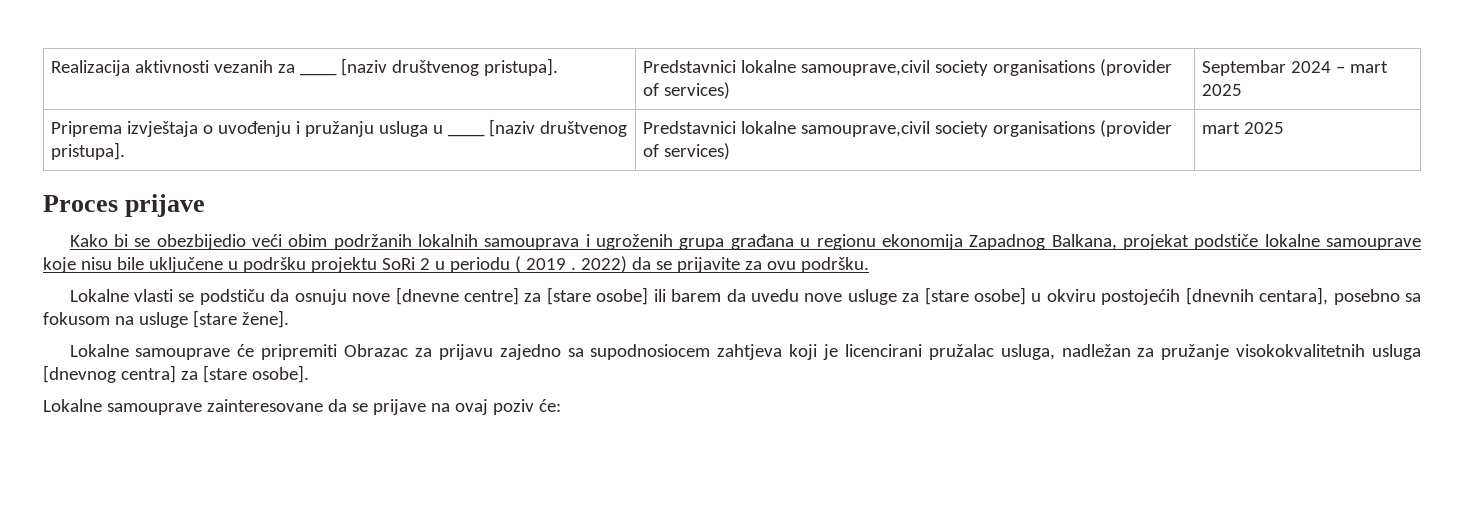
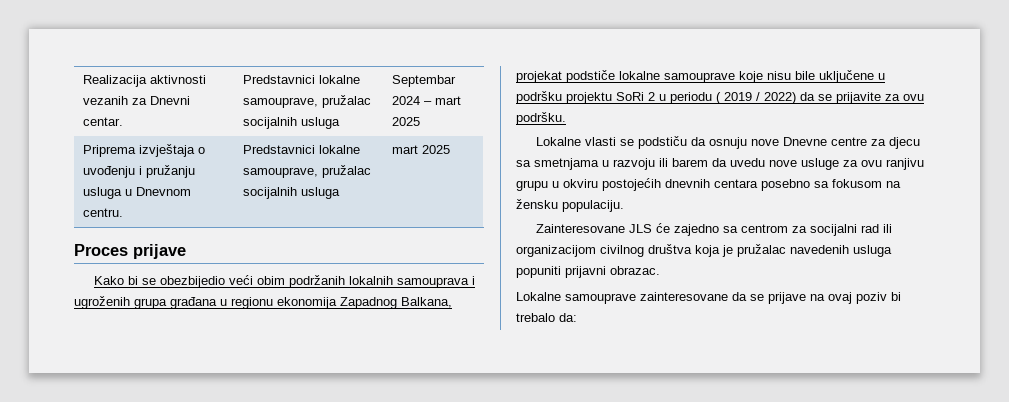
[300,58,558,76] [643,59,1173,76] [643,82,731,99] ____ [naziv društvenog pristupa]. | Predstavnici lokalne samouprave,civil society organisations (provider of services) -> [149,96,190,105] [82,117,123,126] [242,75,360,84] [242,95,371,108] [242,117,340,129] Dnevni centar. | Predstavnici lokalne samouprave, pružalac socijalnih usluga
[447,119,627,137] [51,142,126,160] [643,120,1173,137] [643,143,731,160] ____ [naziv društvenog pristupa]. | Predstavnici lokalne samouprave,civil society organisations (provider of services) -> [135,187,191,196] [82,208,123,217] [242,145,360,154] [242,165,371,178] [242,187,340,199] Dnevnom centru. | Predstavnici lokalne samouprave, pružalac socijalnih usluga
[570,267,576,270] . -> [756,92,760,101] /
[395,287,649,305] [dnevne centre] za [stare osobe] -> [782,137,920,149] [516,158,655,170] Dnevne centre za djecu sa smetnjama u razvoju
[924,287,1027,305] [stare osobe] -> [861,158,924,170] [516,180,548,191] ovu ranjivu grupu
[1185,287,1329,305] [dnevnih centara], -> [665,179,758,188] dnevnih centara
[138,310,289,328] [69,344,1421,360] [43,365,309,383] usluge [stare žene]. // Lokalne samouprave će pripremiti Obrazac za prijavu zajedno sa supodnosiocem zahtjeva koji je licencirani pružalac usluga, nadležan za pružanje visokokvalitetnih usluga [dnevnog centra] za [stare osobe]. -> [516,199,624,212] [535,223,892,236] [516,244,892,257] [516,266,660,278] žensku populaciju. // Zainteresovane JLS će zajedno sa centrom za socijalni rad ili organizacijom civilnog društva koja je pružalac navedenih usluga popuniti prijavni obrazac.
[538,399,561,412] će: -> [891,292,901,301] [516,313,577,322] bi trebalo da:

